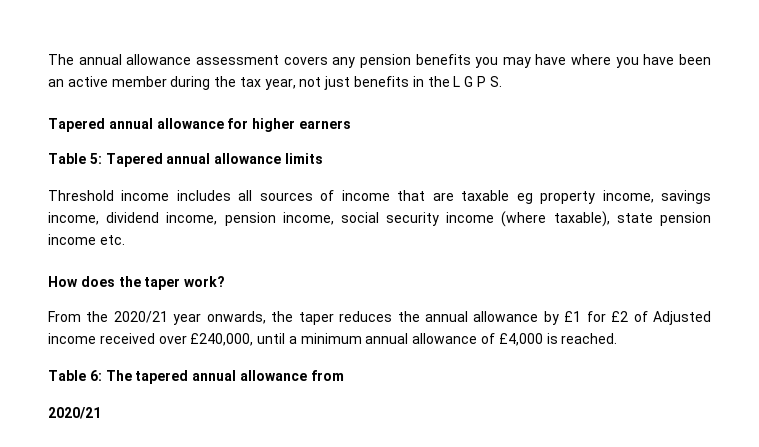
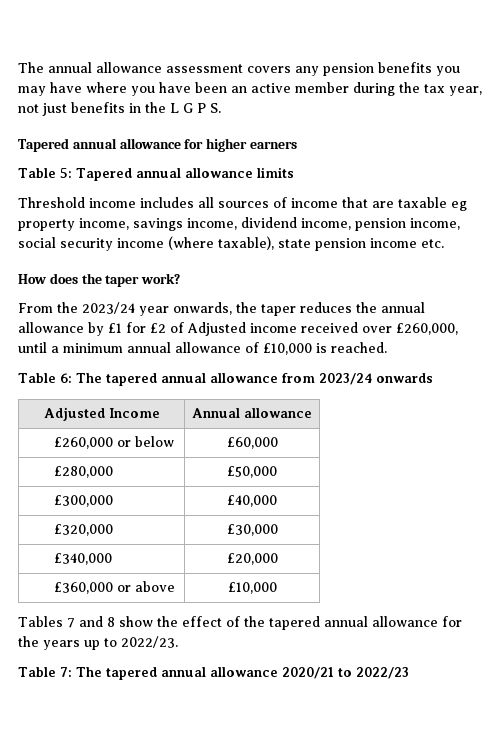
[113,311,168,323] 2020/21 -> [82,302,135,314] 2023/24
[190,333,254,346] £240,000, -> [396,323,458,335] £260,000,
[498,333,543,346] £4,000 -> [263,343,312,355] £10,000
[48,407,101,419] // 2020/21 -> [318,373,433,385] [43,407,160,421] [192,408,312,418] [54,436,175,449] [226,437,278,449] [54,466,114,478] [227,466,277,478] [54,495,114,507] [227,495,277,507] [54,524,114,536] [226,524,278,536] [54,553,113,565] [226,553,278,565] [54,581,176,594] [227,582,277,594] [18,616,462,630] [18,636,178,650] [18,667,409,680] 2023/24 onwards // Adjusted Income | Annual allowance // £260,000 or below | £60,000 // £280,000 | £50,000 // £300,000 | £40,000 // £320,000 | £30,000 // £340,000 | £20,000 // £360,000 or above | £10,000 // Tables 7 and 8 show the effect of the tapered annual allowance for the years up to 2022/23. // Table 7: The tapered annual allowance 2020/21 to 2022/23

